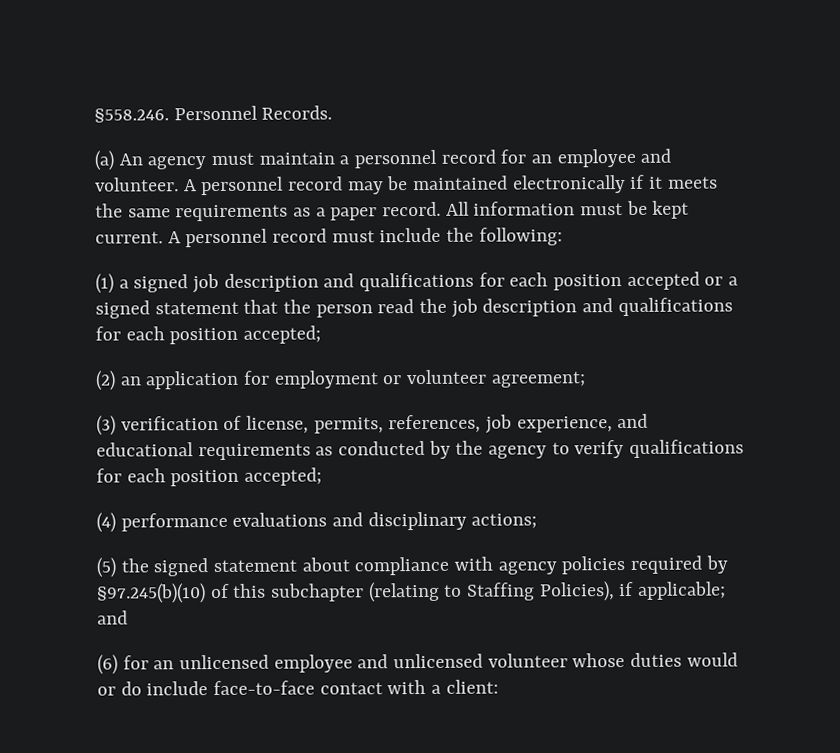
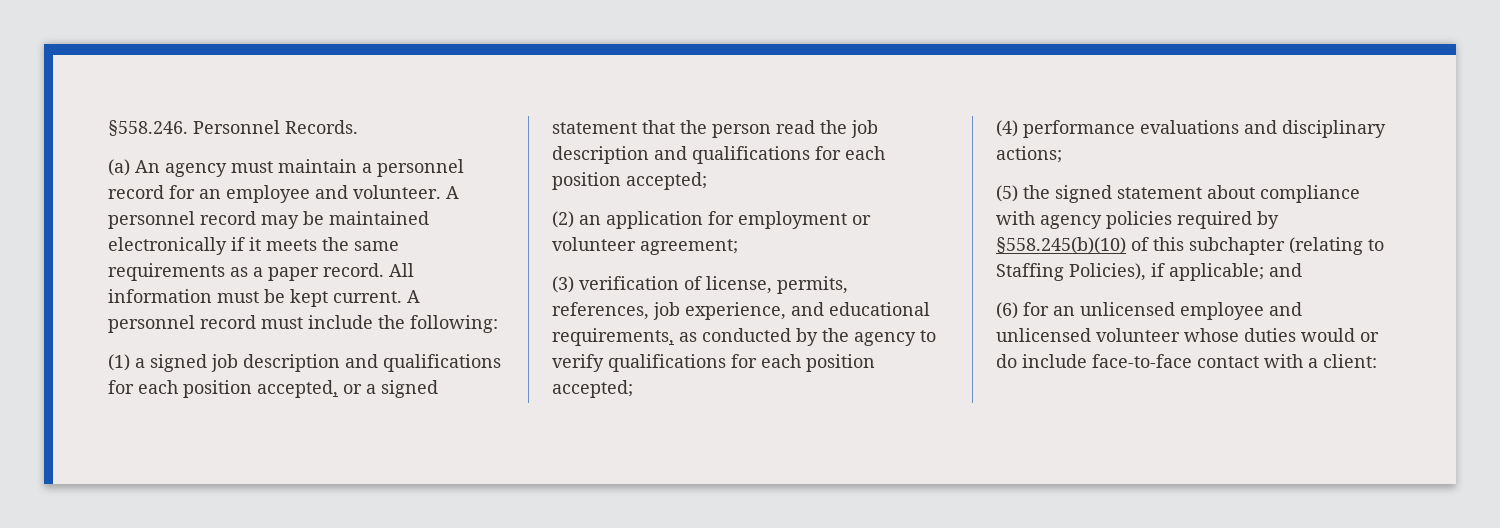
[626,271,700,290] accepted -> [257,380,338,398] accepted,
[197,443,311,461] requirements -> [552,328,674,346] requirements,
[97,583,206,604] §97.245(b)(10) -> [996,237,1126,254] §558.245(b)(10)

